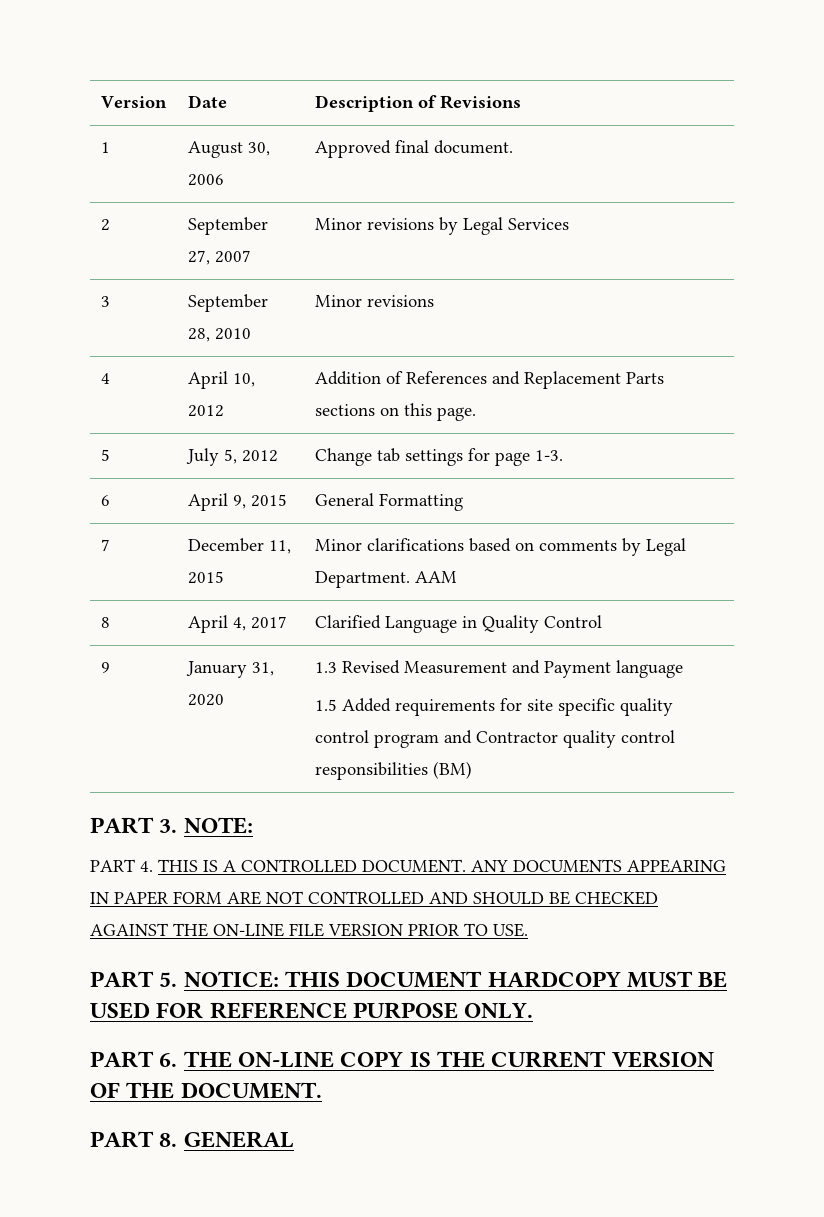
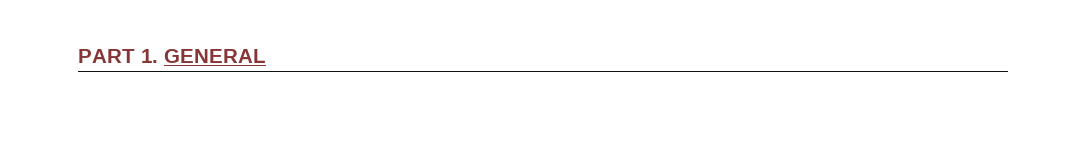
[100,96,167,108] [187,95,227,108] [314,95,521,112] [100,142,110,153] [187,141,270,158] [187,174,224,186] [314,140,513,158] [100,219,110,231] [187,217,268,235] [187,250,251,265] [314,217,569,235] [100,296,110,307] [187,294,268,312] [187,328,251,342] [314,295,434,307] [100,373,110,384] [187,371,255,389] [187,405,224,417] [314,371,664,389] [314,403,476,421] [100,449,110,461] [185,448,278,466] [314,448,563,466] [100,495,110,506] [187,493,287,511] [314,493,463,511] [100,539,110,551] [187,538,291,554] [187,571,224,584] [314,538,686,556] [314,571,457,588] [100,617,110,628] [187,615,287,633] [314,615,602,633] [100,662,110,673] [185,661,274,678] [187,694,224,706] [314,660,683,678] [314,698,673,716] [314,730,675,748] [314,761,472,780] [90,817,253,834] [90,859,726,873] [90,891,658,905] [90,923,528,937] [90,971,728,988] [90,1002,534,1019] [90,1051,714,1068] [90,1082,322,1099] [90,1131,178,1148] Version | Date | Description of Revisions // 1 | August 30, 2006 | Approved final document. // 2 | September 27, 2007 | Minor revisions by Legal Services // 3 | September 28, 2010 | Minor revisions // 4 | April 10, 2012 | Addition of References and Replacement Parts sections on this page. // 5 | July 5, 2012 | Change tab settings for page 1-3. // 6 | April 9, 2015 | General Formatting // 7 | December 11, 2015 | Minor clarifications based on comments by Legal Department. AAM // 8 | April 4, 2017 | Clarified Language in Quality Control // 9 | January 31, 2020 | 1.3 Revised Measurement and Payment language // 1.5 Added requirements for site specific quality control program and Contractor quality control responsibilities (BM) // PART 3. NOTE: // PART 4. THIS IS A CONTROLLED DOCUMENT. ANY DOCUMENTS APPEARING IN PAPER FORM ARE NOT CONTROLLED AND SHOULD BE CHECKED AGAINST THE ON-LINE FILE VERSION PRIOR TO USE. // PART 5. NOTICE: THIS DOCUMENT HARDCOPY MUST BE USED FOR REFERENCE PURPOSE ONLY. // PART 6. THE ON-LINE COPY IS THE CURRENT VERSION OF THE DOCUMENT. // PART 8. -> [78,49,158,63] PART 1.

